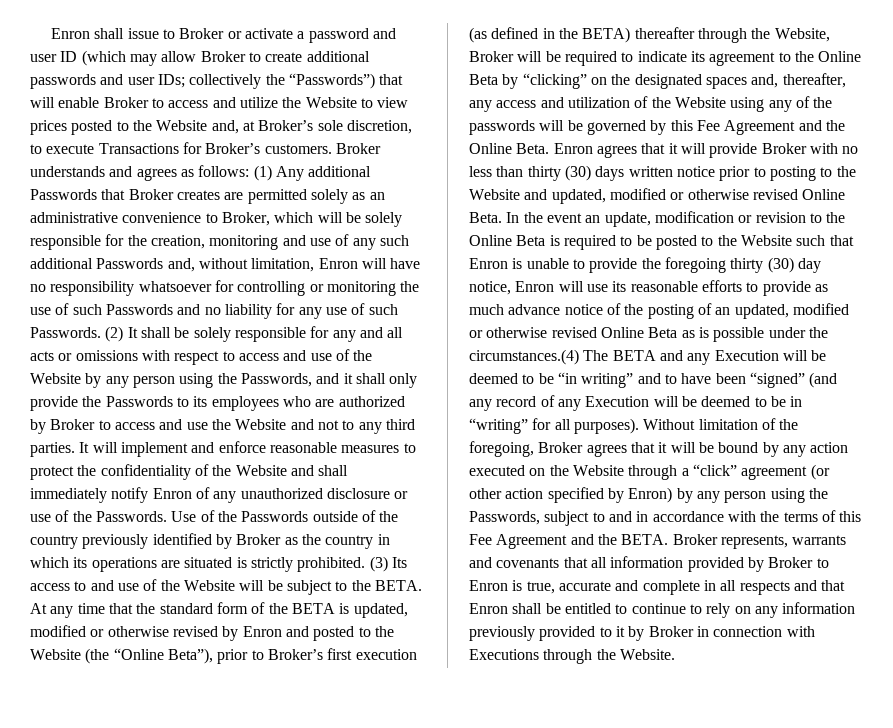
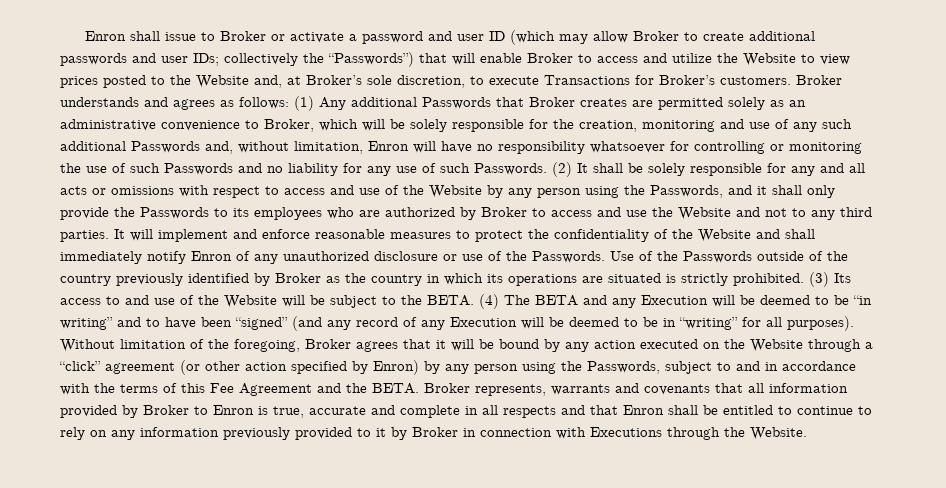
[30,602,408,618] [30,625,394,641] [30,648,417,664] [469,27,830,43] [469,51,862,66] [469,73,846,89] [469,96,833,112] [469,120,845,135] [469,143,859,158] [469,165,856,181] [469,188,846,204] [469,211,846,227] [469,235,854,250] [469,257,821,273] [469,280,828,296] [469,303,849,319] [469,327,828,342] [469,349,579,365] At any time that the standard form of the BETA is updated, modified or otherwise revised by Enron and posted to the Website (the “Online Beta”), prior to Broker’s first execution (as defined in the BETA) thereafter through the Website, Broker will be required to indicate its agreement to the Online Beta by “clicking” on the designated spaces and, thereafter, any access and utilization of the Website using any of the passwords will be governed by this Fee Agreement and the Online Beta. Enron agrees that it will provide Broker with no less than thirty (30) days written notice prior to posting to the Website and updated, modified or otherwise revised Online Beta. In the event an update, modification or revision to the Online Beta is required to be posted to the Website such that Enron is unable to provide the foregoing thirty (30) day notice, Enron will use its reasonable efforts to provide as much advance notice of the posting of an updated, modified or otherwise revised Online Beta as is possible under the circumstances.(4) -> [479,294,499,309] (4)

